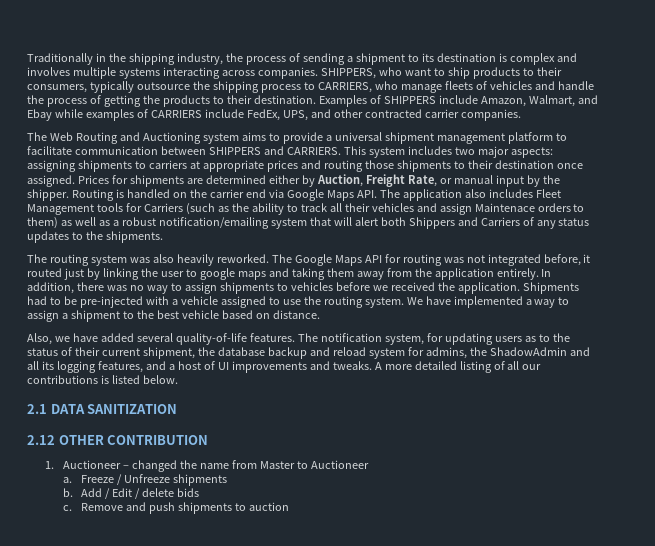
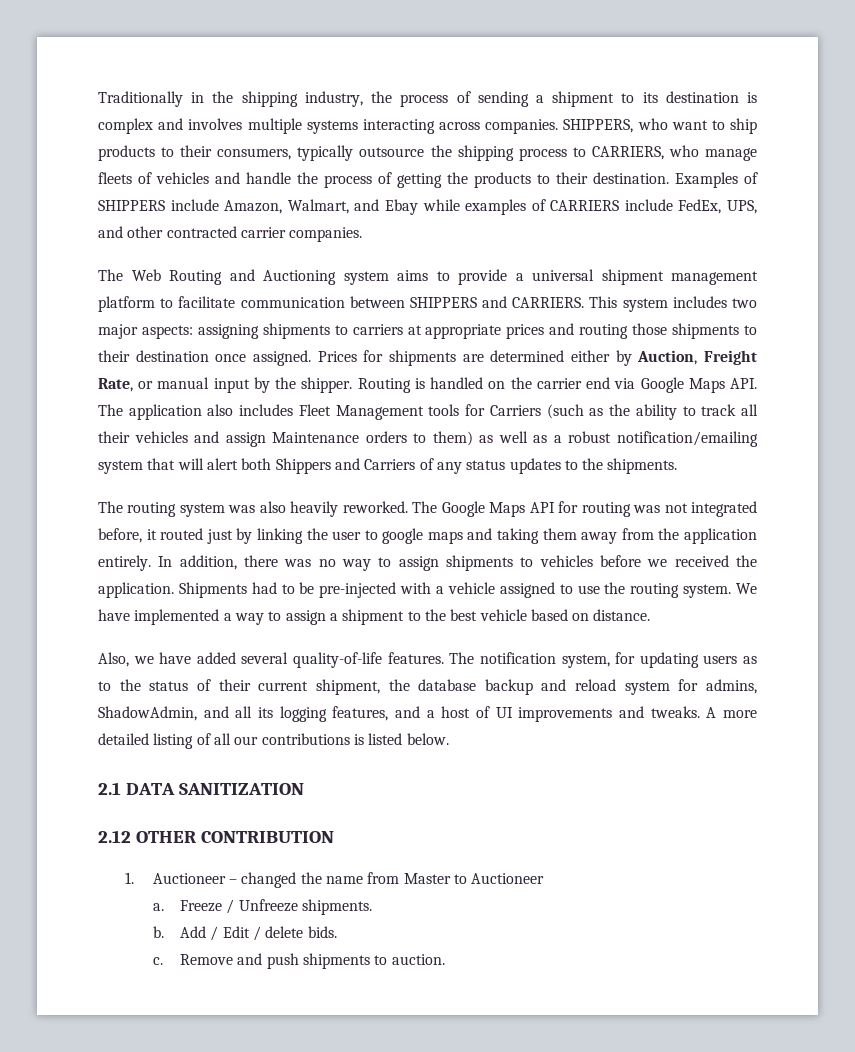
[474,203,535,212] Maintenace -> [272,432,360,443] Maintenance
[469,347,567,356] the ShadowAdmin -> [98,706,197,721] ShadowAdmin,
[173,474,228,486] shipments -> [301,899,372,915] shipments.
[177,488,200,497] bids -> [307,926,337,938] bids.
[249,502,290,511] auction -> [391,954,445,965] auction.

